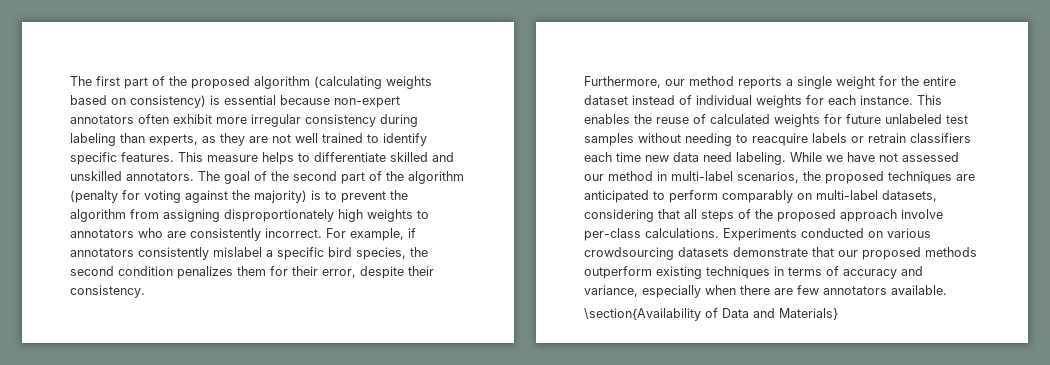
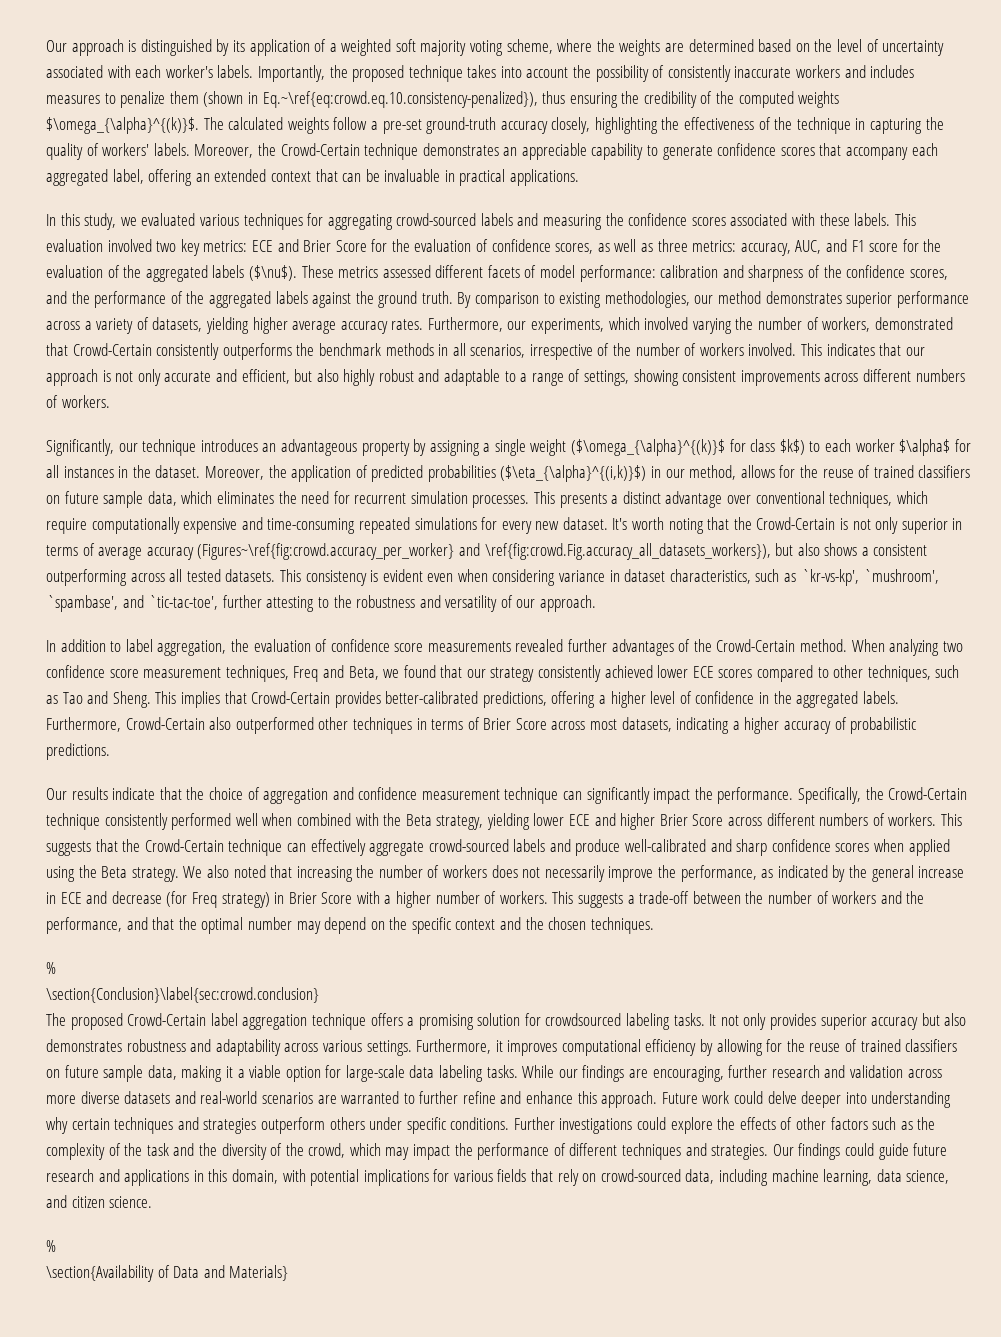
[70,76,432,89] [70,95,400,108] [70,114,418,127] [70,133,427,146] [70,152,454,165] [70,171,464,184] [70,190,408,203] [70,209,429,222] [70,228,416,241] [70,247,428,260] [70,266,434,279] [70,285,145,298] [584,76,956,89] [584,95,942,108] [584,114,968,127] [584,133,971,146] [584,152,959,165] [584,171,975,184] [584,190,937,203] [584,209,943,222] [584,228,931,241] [584,247,977,260] [584,266,923,279] [584,285,947,298] The first part of the proposed algorithm (calculating weights based on consistency) is essential because non-expert annotators often exhibit more irregular consistency during labeling than experts, as they are not well trained to identify specific features. This measure helps to differentiate skilled and unskilled annotators. The goal of the second part of the algorithm (penalty for voting against the majority) is to prevent the algorithm from assigning disproportionately high weights to annotators who are consistently incorrect. For example, if annotators consistently mislabel a specific bird species, the second condition penalizes them for their error, despite their consistency. // Furthermore, our method reports a single weight for the entire dataset instead of individual weights for each instance. This enables the reuse of calculated weights for future unlabeled test samples without needing to reacquire labels or retrain classifiers each time new data need labeling. While we have not assessed our method in multi-label scenarios, the proposed techniques are anticipated to perform comparably on multi-label datasets, considering that all steps of the proposed approach involve per-class calculations. Experiments conducted on various crowdsourcing datasets demonstrate that our proposed methods outperform existing techniques in terms of accuracy and variance, especially when there are few annotators available. -> [46,39,945,56] [46,65,915,82] [46,91,840,108] [46,117,944,134] [46,143,938,160] [46,169,580,186] [46,213,916,230] [46,239,942,256] [46,265,948,282] [46,291,969,308] [46,317,953,334] [46,343,925,360] [46,369,965,386] [46,395,110,408] [46,439,971,456] [46,465,971,482] [46,491,928,508] [46,517,963,534] [46,543,928,560] [46,569,940,586] [46,595,597,612] [46,639,963,656] [46,665,960,682] [46,691,899,708] [46,717,917,734] [46,743,110,760] [46,787,968,804] [46,813,962,830] [46,839,950,856] [46,865,965,882] [46,891,925,908] [46,917,654,934] [46,962,56,974] [46,987,319,1003] [46,1013,967,1030] [46,1039,958,1056] [46,1065,942,1082] [46,1091,952,1108] [46,1117,936,1134] [46,1143,948,1160] [46,1169,950,1186] [46,1195,153,1208] [46,1240,56,1252] Our approach is distinguished by its application of a weighted soft majority voting scheme, where the weights are determined based on the level of uncertainty associated with each worker's labels. Importantly, the proposed technique takes into account the possibility of consistently inaccurate workers and includes measures to penalize them (shown in Eq.~\ref{eq:crowd.eq.10.consistency-penalized}), thus ensuring the credibility of the computed weights $\omega_{\alpha}^{(k)}$. The calculated weights follow a pre-set ground-truth accuracy closely, highlighting the effectiveness of the technique in capturing the quality of workers' labels. Moreover, the Crowd-Certain technique demonstrates an appreciable capability to generate confidence scores that accompany each aggregated label, offering an extended context that can be invaluable in practical applications. // In this study, we evaluated various techniques for aggregating crowd-sourced labels and measuring the confidence scores associated with these labels. This evaluation involved two key metrics: ECE and Brier Score for the evaluation of confidence scores, as well as three metrics: accuracy, AUC, and F1 score for the evaluation of the aggregated labels ($\nu$). These metrics assessed different facets of model performance: calibration and sharpness of the confidence scores, and the performance of the aggregated labels against the ground truth. By comparison to existing methodologies, our method demonstrates superior performance across a variety of datasets, yielding higher average accuracy rates. Furthermore, our experiments, which involved varying the number of workers, demonstrated that Crowd-Certain consistently outperforms the benchmark methods in all scenarios, irrespective of the number of workers involved. This indicates that our approach is not only accurate and efficient, but also highly robust and adaptable to a range of settings, showing consistent improvements across different numbers of workers. // Significantly, our technique introduces an advantageous property by assigning a single weight ($\omega_{\alpha}^{(k)}$ for class $k$) to each worker $\alpha$ for all instances in the dataset. Moreover, the application of predicted probabilities ($\eta_{\alpha}^{(i,k)}$) in our method, allows for the reuse of trained classifiers on future sample data, which eliminates the need for recurrent simulation processes. This presents a distinct advantage over conventional techniques, which require computationally expensive and time-consuming repeated simulations for every new dataset. It's worth noting that the Crowd-Certain is not only superior in terms of average accuracy (Figures~\ref{fig:crowd.accuracy_per_worker} and \ref{fig:crowd.Fig.accuracy_all_datasets_workers}), but also shows a consistent outperforming across all tested datasets. This consistency is evident even when considering variance in dataset characteristics, such as `kr-vs-kp', `mushroom', `spambase', and `tic-tac-toe', further attesting to the robustness and versatility of our approach. // In addition to label aggregation, the evaluation of confidence score measurements revealed further advantages of the Crowd-Certain method. When analyzing two confidence score measurement techniques, Freq and Beta, we found that our strategy consistently achieved lower ECE scores compared to other techniques, such as Tao and Sheng. This implies that Crowd-Certain provides better-calibrated predictions, offering a higher level of confidence in the aggregated labels. Furthermore, Crowd-Certain also outperformed other techniques in terms of Brier Score across most datasets, indicating a higher accuracy of probabilistic predictions. // Our results indicate that the choice of aggregation and confidence measurement technique can significantly impact the performance. Specifically, the Crowd-Certain technique consistently performed well when combined with the Beta strategy, yielding lower ECE and higher Brier Score across different numbers of workers. This suggests that the Crowd-Certain technique can effectively aggregate crowd-sourced labels and produce well-calibrated and sharp confidence scores when applied using the Beta strategy. We also noted that increasing the number of workers does not necessarily improve the performance, as indicated by the general increase in ECE and decrease (for Freq strategy) in Brier Score with a higher number of workers. This suggests a trade-off between the number of workers and the performance, and that the optimal number may depend on the specific context and the chosen techniques. // % // \section{Conclusion}\label{sec:crowd.conclusion} // The proposed Crowd-Certain label aggregation technique offers a promising solution for crowdsourced labeling tasks. It not only provides superior accuracy but also demonstrates robustness and adaptability across various settings. Furthermore, it improves computational efficiency by allowing for the reuse of trained classifiers on future sample data, making it a viable option for large-scale data labeling tasks. While our findings are encouraging, further research and validation across more diverse datasets and real-world scenarios are warranted to further refine and enhance this approach. Future work could delve deeper into understanding why certain techniques and strategies outperform others under specific conditions. Further investigations could explore the effects of other factors such as the complexity of the task and the diversity of the crowd, which may impact the performance of different techniques and strategies. Our findings could guide future research and applications in this domain, with potential implications for various fields that rely on crowd-sourced data, including machine learning, data science, and citizen science. // %

